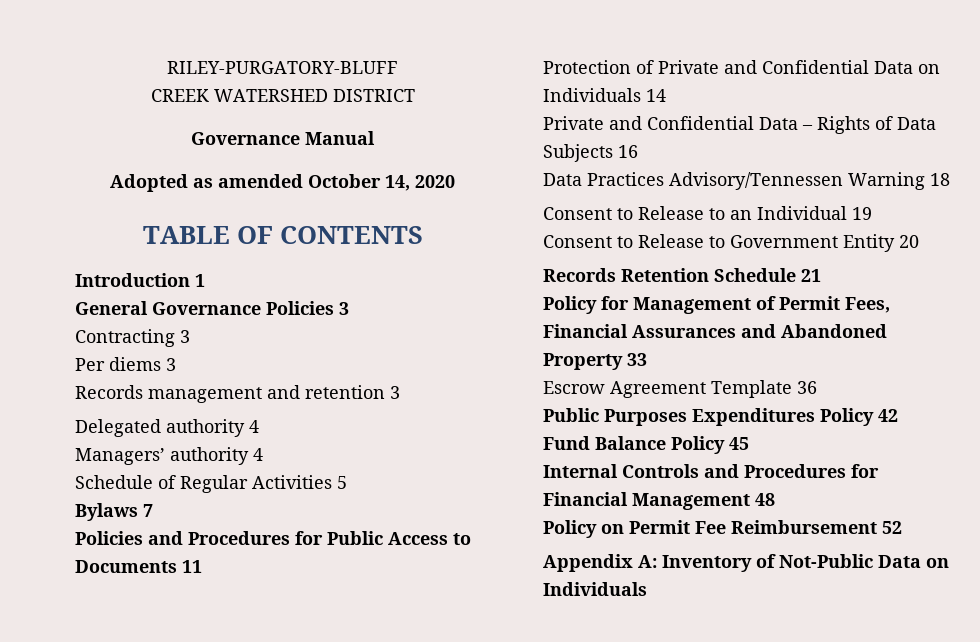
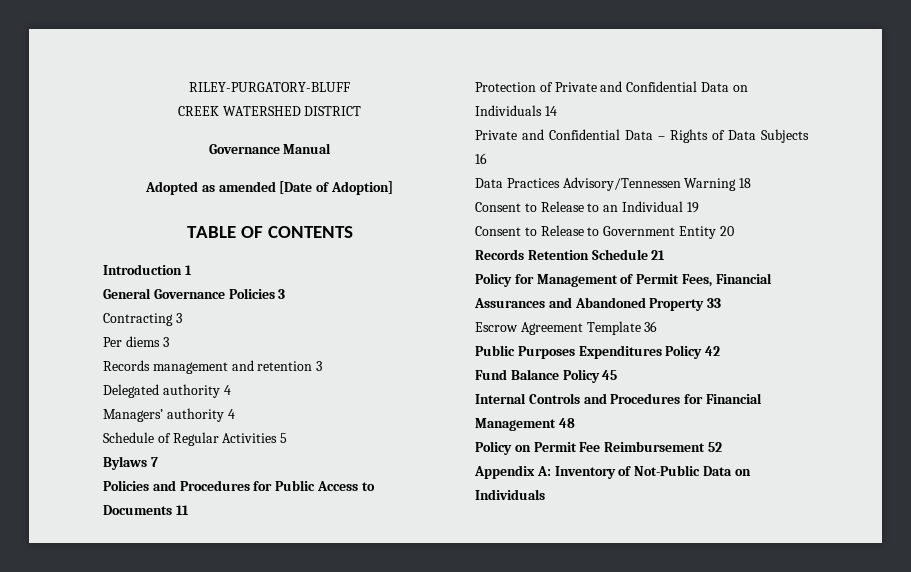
[308,174,455,191] October 14, 2020 -> [279,181,393,195] [Date of Adoption]

